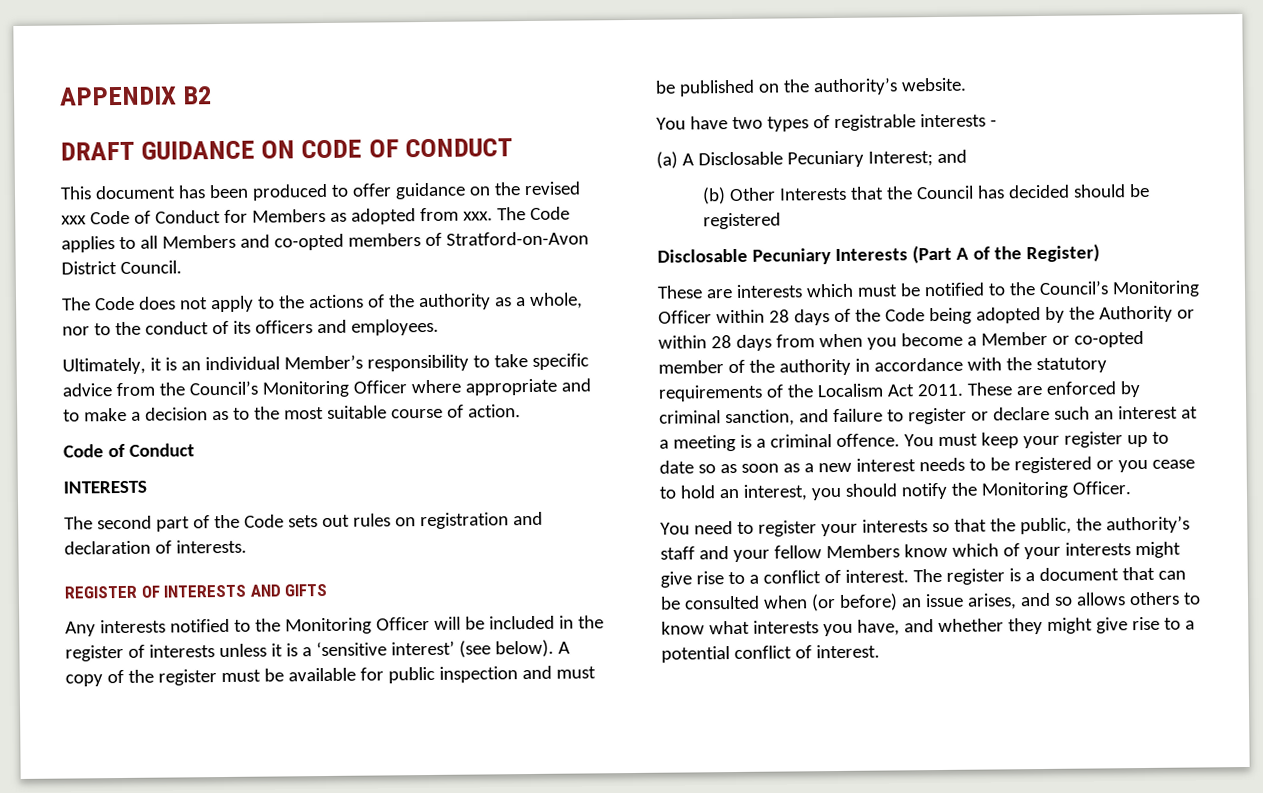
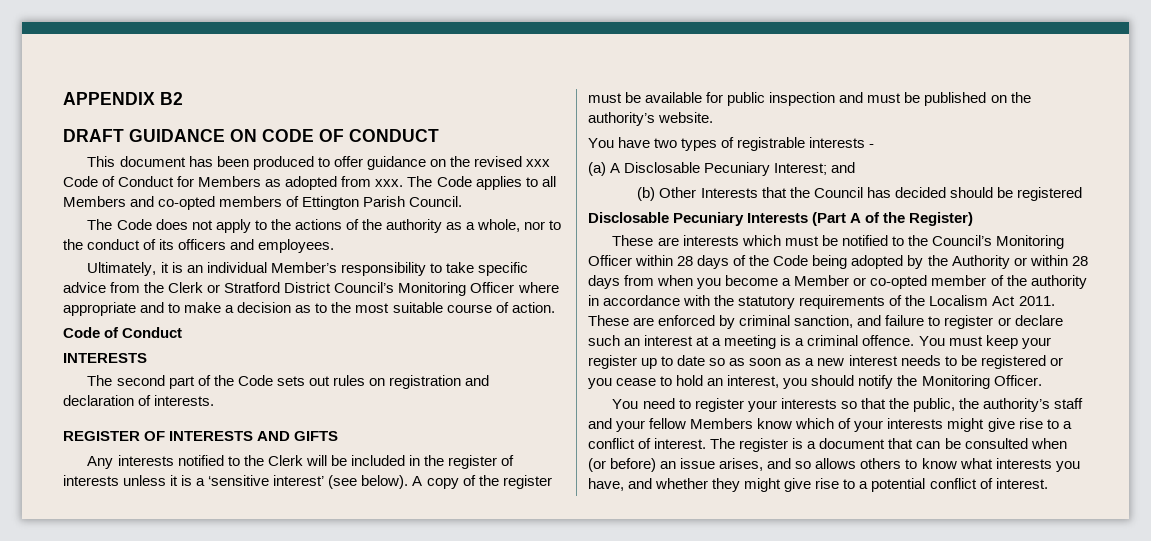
[445,231,589,246] [61,261,117,275] Stratford-on-Avon District -> [302,196,406,210] Ettington Parish
(185, 389) none -> [168,282,332,293] Clerk or Stratford District
[284,616,430,635] Monitoring Officer -> [267,455,303,466] Clerk

